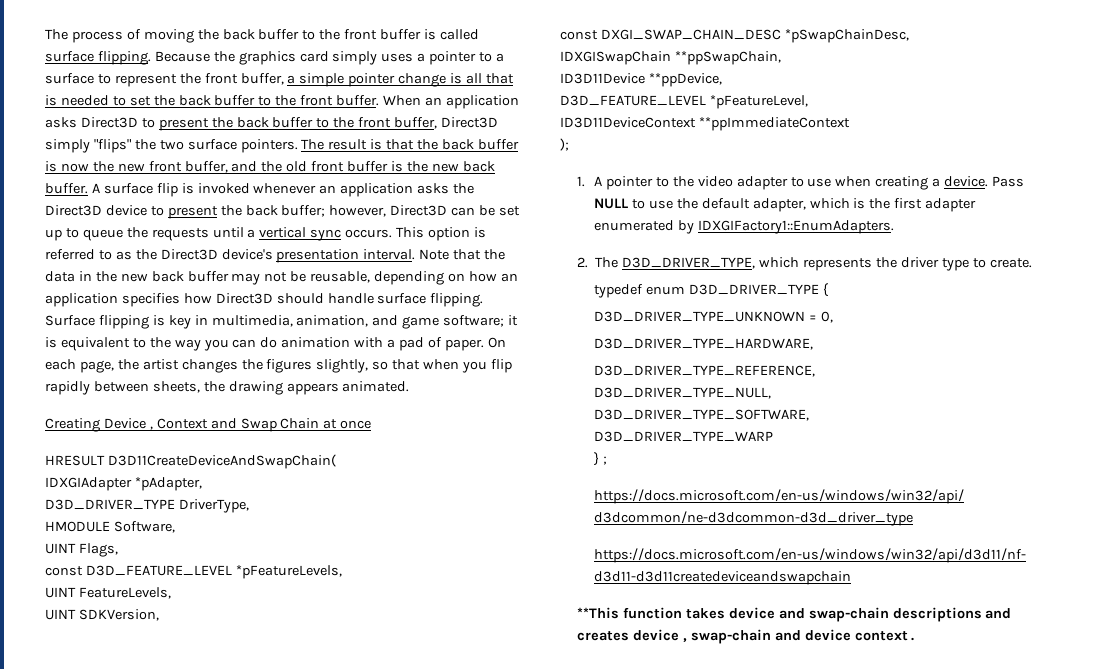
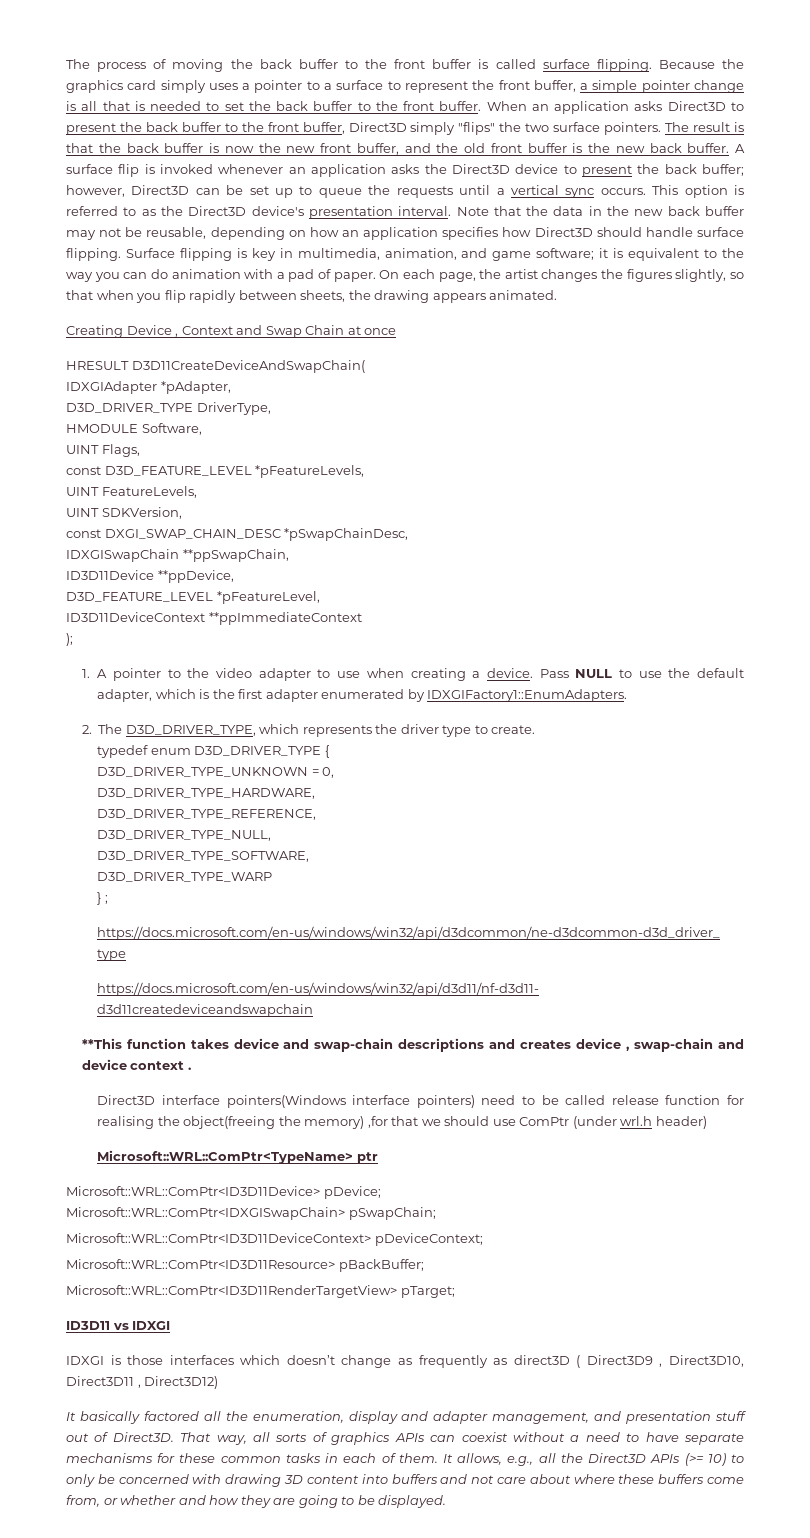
(915, 639) none -> [97,1095,744,1108] [97,1116,707,1129] [97,1150,378,1164] [66,1186,381,1199] [66,1207,436,1220] [66,1233,483,1246] [66,1259,424,1272] [66,1285,455,1298] [66,1321,171,1330] [66,1355,744,1368] [66,1376,219,1389] [66,1411,747,1424] [66,1432,744,1445] [66,1453,744,1466] [66,1474,744,1487] [66,1495,447,1508] // Direct3D interface pointers(Windows interface pointers) need to be called release function for realising the object(freeing the memory) ,for that we should use ComPtr (under wrl.h header) // Microsoft::WRL::ComPtr<TypeName> ptr // Microsoft::WRL::ComPtr<ID3D11Device> pDevice; // Microsoft::WRL::ComPtr<IDXGISwapChain> pSwapChain; // Microsoft::WRL::ComPtr<ID3D11DeviceContext> pDeviceContext; // Microsoft::WRL::ComPtr<ID3D11Resource> pBackBuffer; // Microsoft::WRL::ComPtr<ID3D11RenderTargetView> pTarget; // ID3D11 vs IDXGI // IDXGI is those interfaces which doesn’t change as frequently as direct3D ( Direct3D9 , Direct3D10, Direct3D11 , Direct3D12) // It basically factored all the enumeration, display and adapter management, and presentation stuff out of Direct3D. That way, all sorts of graphics APIs can coexist without a need to have separate mechanisms for these common tasks in each of them. It allows, e.g., all the Direct3D APIs (>= 10) to only be concerned with drawing 3D content into buffers and not care about where these buffers come from, or whether and how they are going to be displayed.

